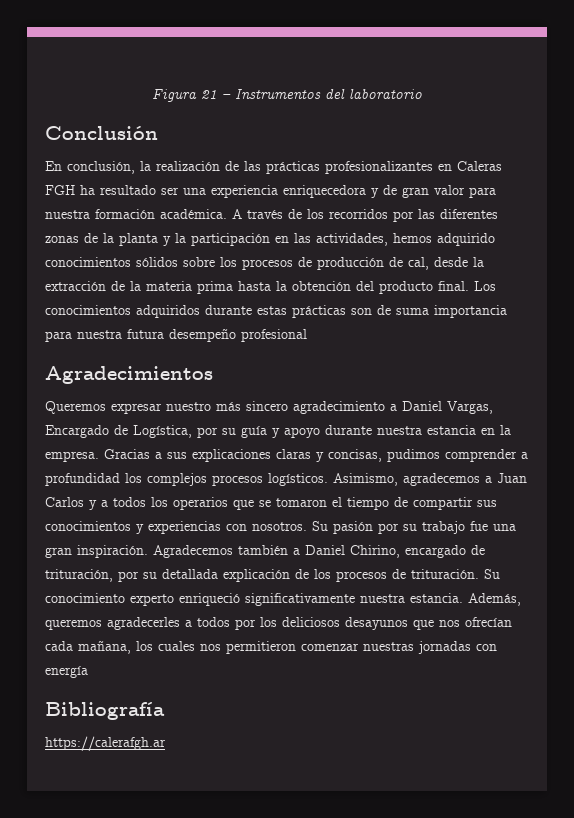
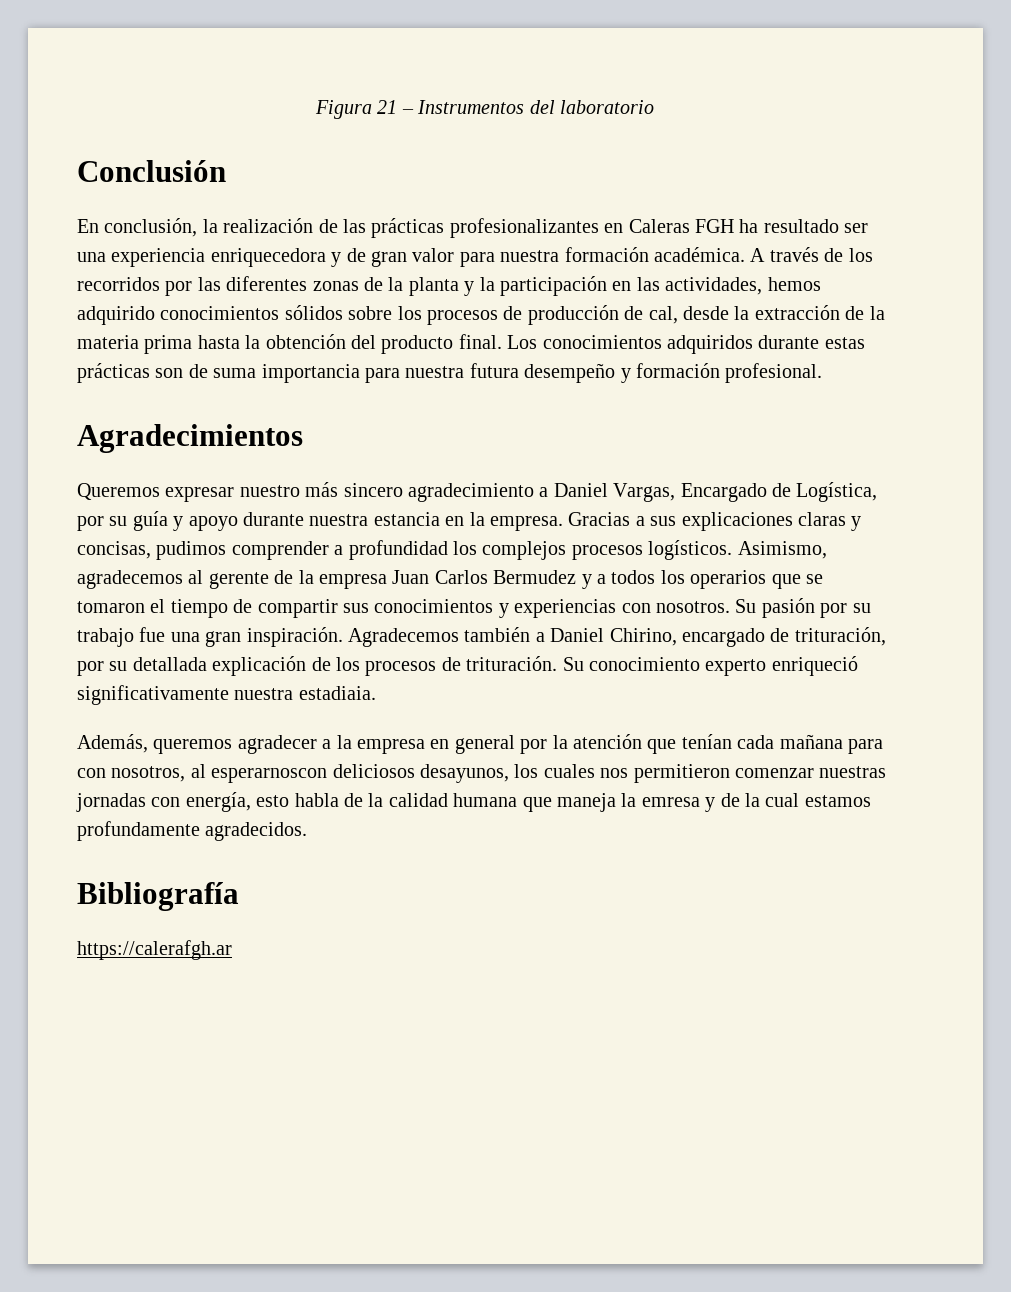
[241,329,307,342] profesional -> [620,363,823,383] y formación profesional.
[485,476,492,483] a -> [188,570,387,589] al gerente de la empresa
(84, 502) none -> [493,570,577,584] Bermudez
[410,593,463,603] estancia. -> [298,686,376,700] estadiaia. //
[107,617,512,630] [45,640,131,654] agradecerles a todos por los deliciosos desayunos que nos ofrecían cada mañana, -> [237,734,883,754] [77,764,509,783] agradecer a la empresa en general por la atención que tenían cada mañana para con nosotros, al esperarnoscon deliciosos desayunos,
[45,666,88,678] energía -> [185,792,871,812] [77,821,308,841] energía, esto habla de la calidad humana que maneja la emresa y de la cual estamos profundamente agradecidos.

